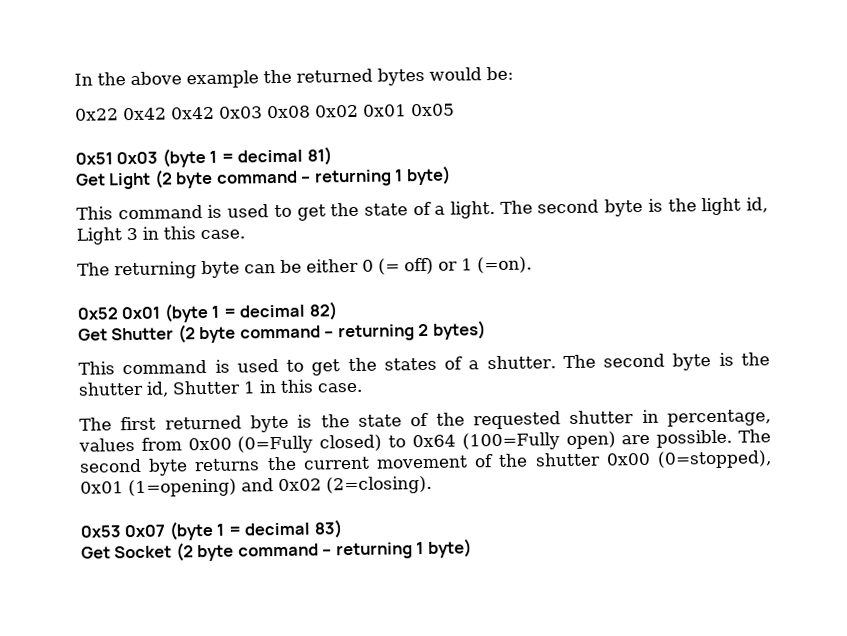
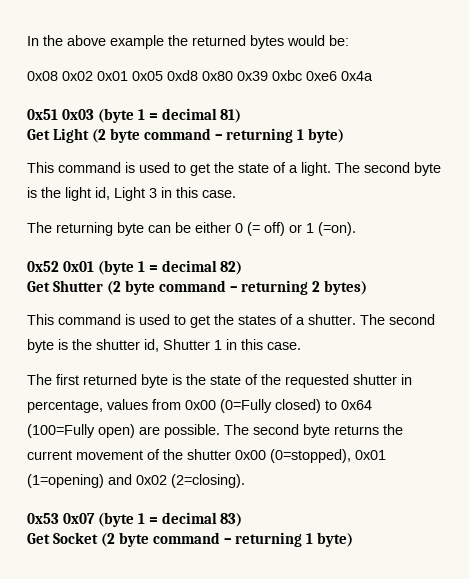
[75,106,263,121] 0x22 0x42 0x42 0x03 -> (349, 40) none
(455, 110) none -> [167,70,373,81] 0xd8 0x80 0x39 0xbc 0xe6 0x4a

